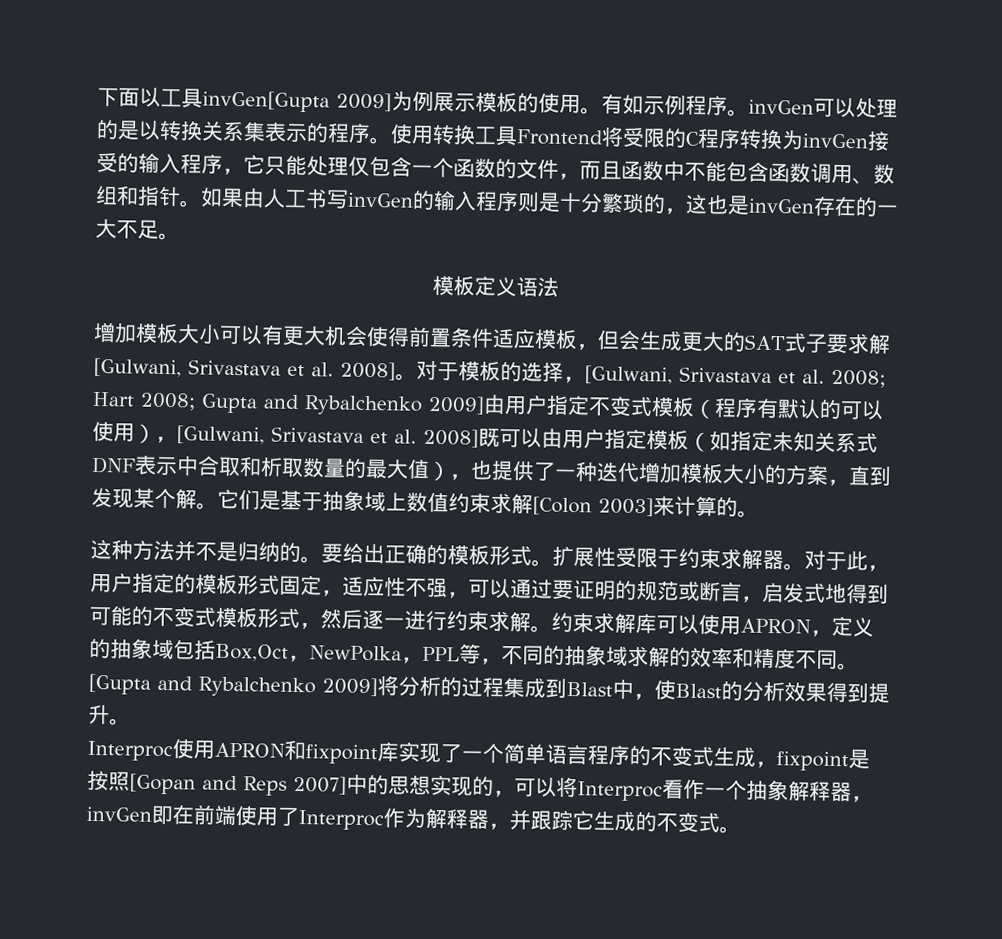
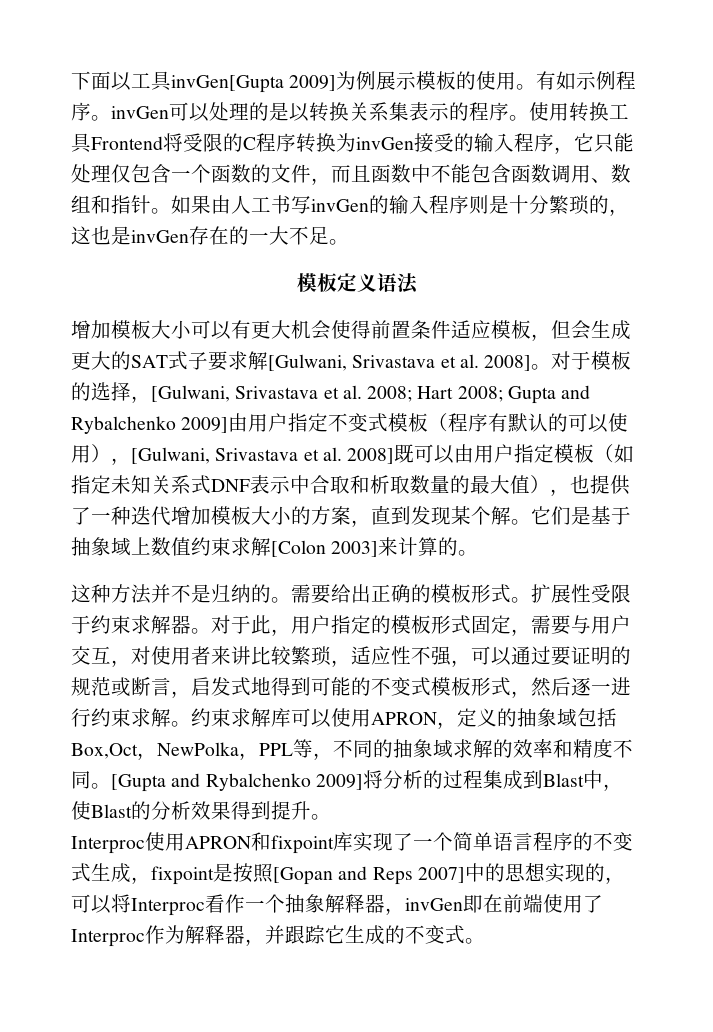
(322, 560) none -> [291,584,311,603] 需
(343, 593) none -> [531,615,631,635] [71,646,351,667] 需要与用户交互，对使用者来讲比较繁琐，

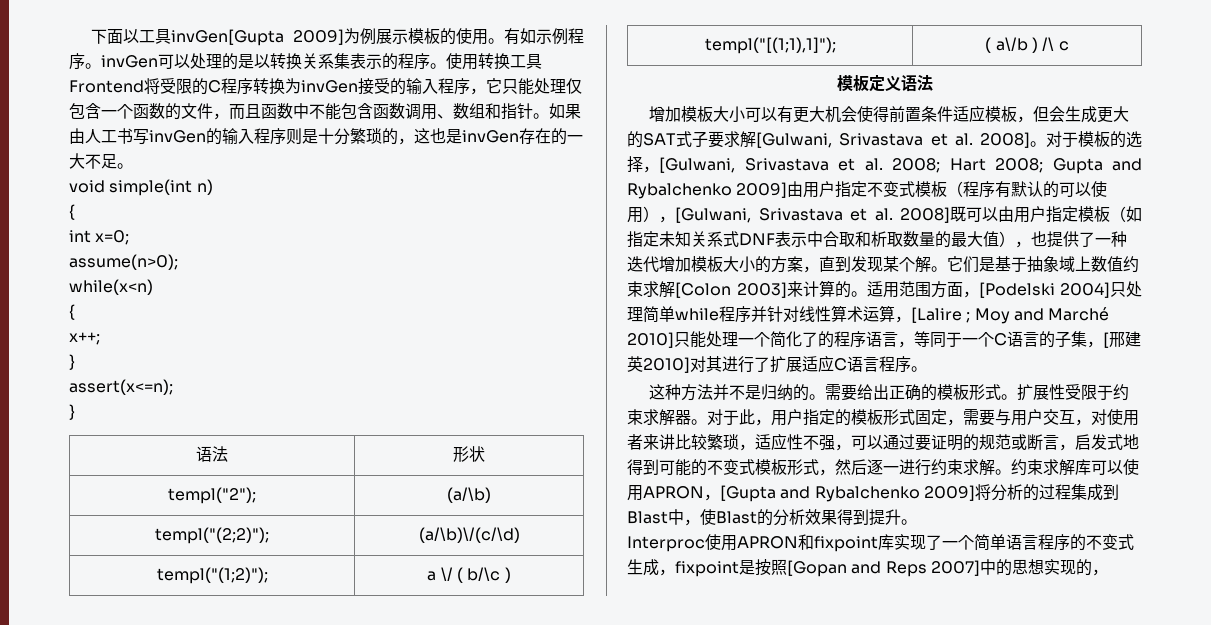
(349, 242) none -> [69,179,213,196] [69,204,75,220] [69,230,130,245] [69,254,178,270] [69,279,153,295] [69,304,75,320] [69,332,100,345] [69,354,75,370] [69,379,173,395] [69,404,75,420] [196,446,228,462] [453,446,485,462] [168,487,256,504] [447,487,491,503] [155,527,269,544] [418,527,520,543] [156,567,268,584] [427,567,511,583] [704,37,836,54] [985,37,1069,53] // void simple(int n) // { // int x=0; // assume(n>0); // while(x<n) // { // x++; // } // assert(x<=n); // } // 语法 | 形状 // templ("2"); | (a/\b) // templ("(2;2)"); | (a/\b)\/(c/\d) // templ("(1;2)"); | a \/ ( b/\c ) // templ("[(1;1),1]"); | ( a\/b ) /\ c
(479, 553) none -> [866,281,1142,298] [627,305,1110,324] [627,331,1141,348] [627,355,927,373] 适用范围方面，[Podelski 2004]只处理简单while程序并针对线性算术运算，[Lalire ; Moy and Marché 2010]只能处理一个简化了的程序语言，等同于一个C语言的子集，[邢建英2010]对其进行了扩展适应C语言程序。
[457,708,617,727] [71,739,633,760] [71,771,111,789] 定义的抽象域包括Box,Oct，NewPolka，PPL等，不同的抽象域求解的效率和精度不同。 -> (720, 497) none
[71,894,603,916] [71,925,485,947] 可以将Interproc看作一个抽象解释器，invGen即在前端使用了Interproc作为解释器，并跟踪它生成的不变式。 -> (1108, 572) none

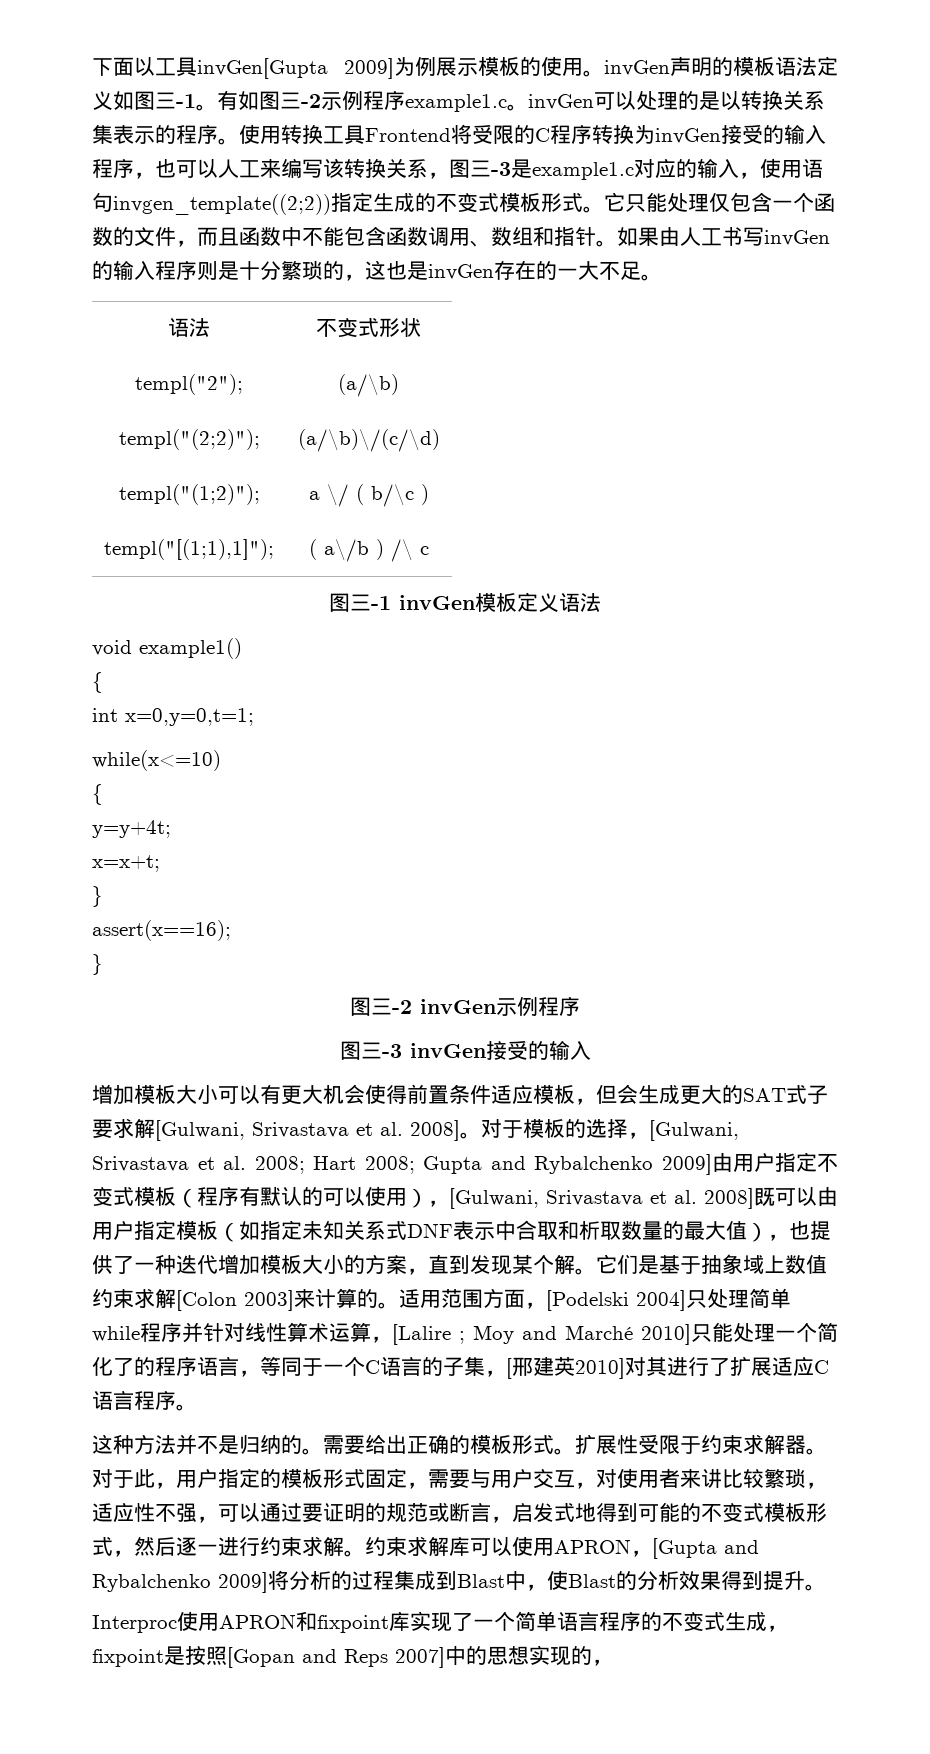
[504,28,584,45] [69,53,85,70] 有如示例程序 -> [604,56,838,77] [92,90,507,112] invGen声明的模板语法定义如图三-1。有如图三-2示例程序example1.c
(486, 91) none -> [155,158,823,180] [92,192,604,215] 也可以人工来编写该转换关系，图三-3是example1.c对应的输入，使用语句invgen_template((2;2))指定生成的不变式模板形式。
[69,179,213,196] [69,204,75,220] [69,230,130,245] [69,254,178,270] [69,279,153,295] [69,304,75,320] [69,332,100,345] [69,354,75,370] [69,379,173,395] [69,404,75,420] // void simple(int n) // { // int x=0; // assume(n>0); // while(x<n) // { // x++; // } // assert(x<=n); // } -> (662, 277) none
(228, 454) none -> [316,318,379,337] 不变式
(1069, 46) none -> [329,593,475,612] 图三-1 invGen
(933, 82) none -> [92,638,242,659] [92,672,103,693] [92,708,254,726] [92,750,221,771] [92,784,103,805] [92,820,171,838] [92,855,160,872] [92,886,103,907] [92,920,231,941] [92,954,103,975] [350,996,580,1017] [339,1040,591,1060] // void example1() // { // int x=0,y=0,t=1; // while(x<=10) // { // y=y+4t; // x=x+t; // } // assert(x==16); // } // 图三-2 invGen示例程序 // 图三-3 invGen接受的输入

